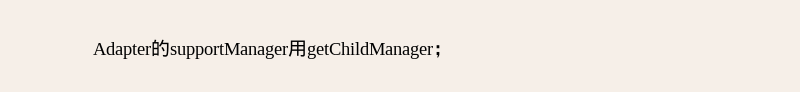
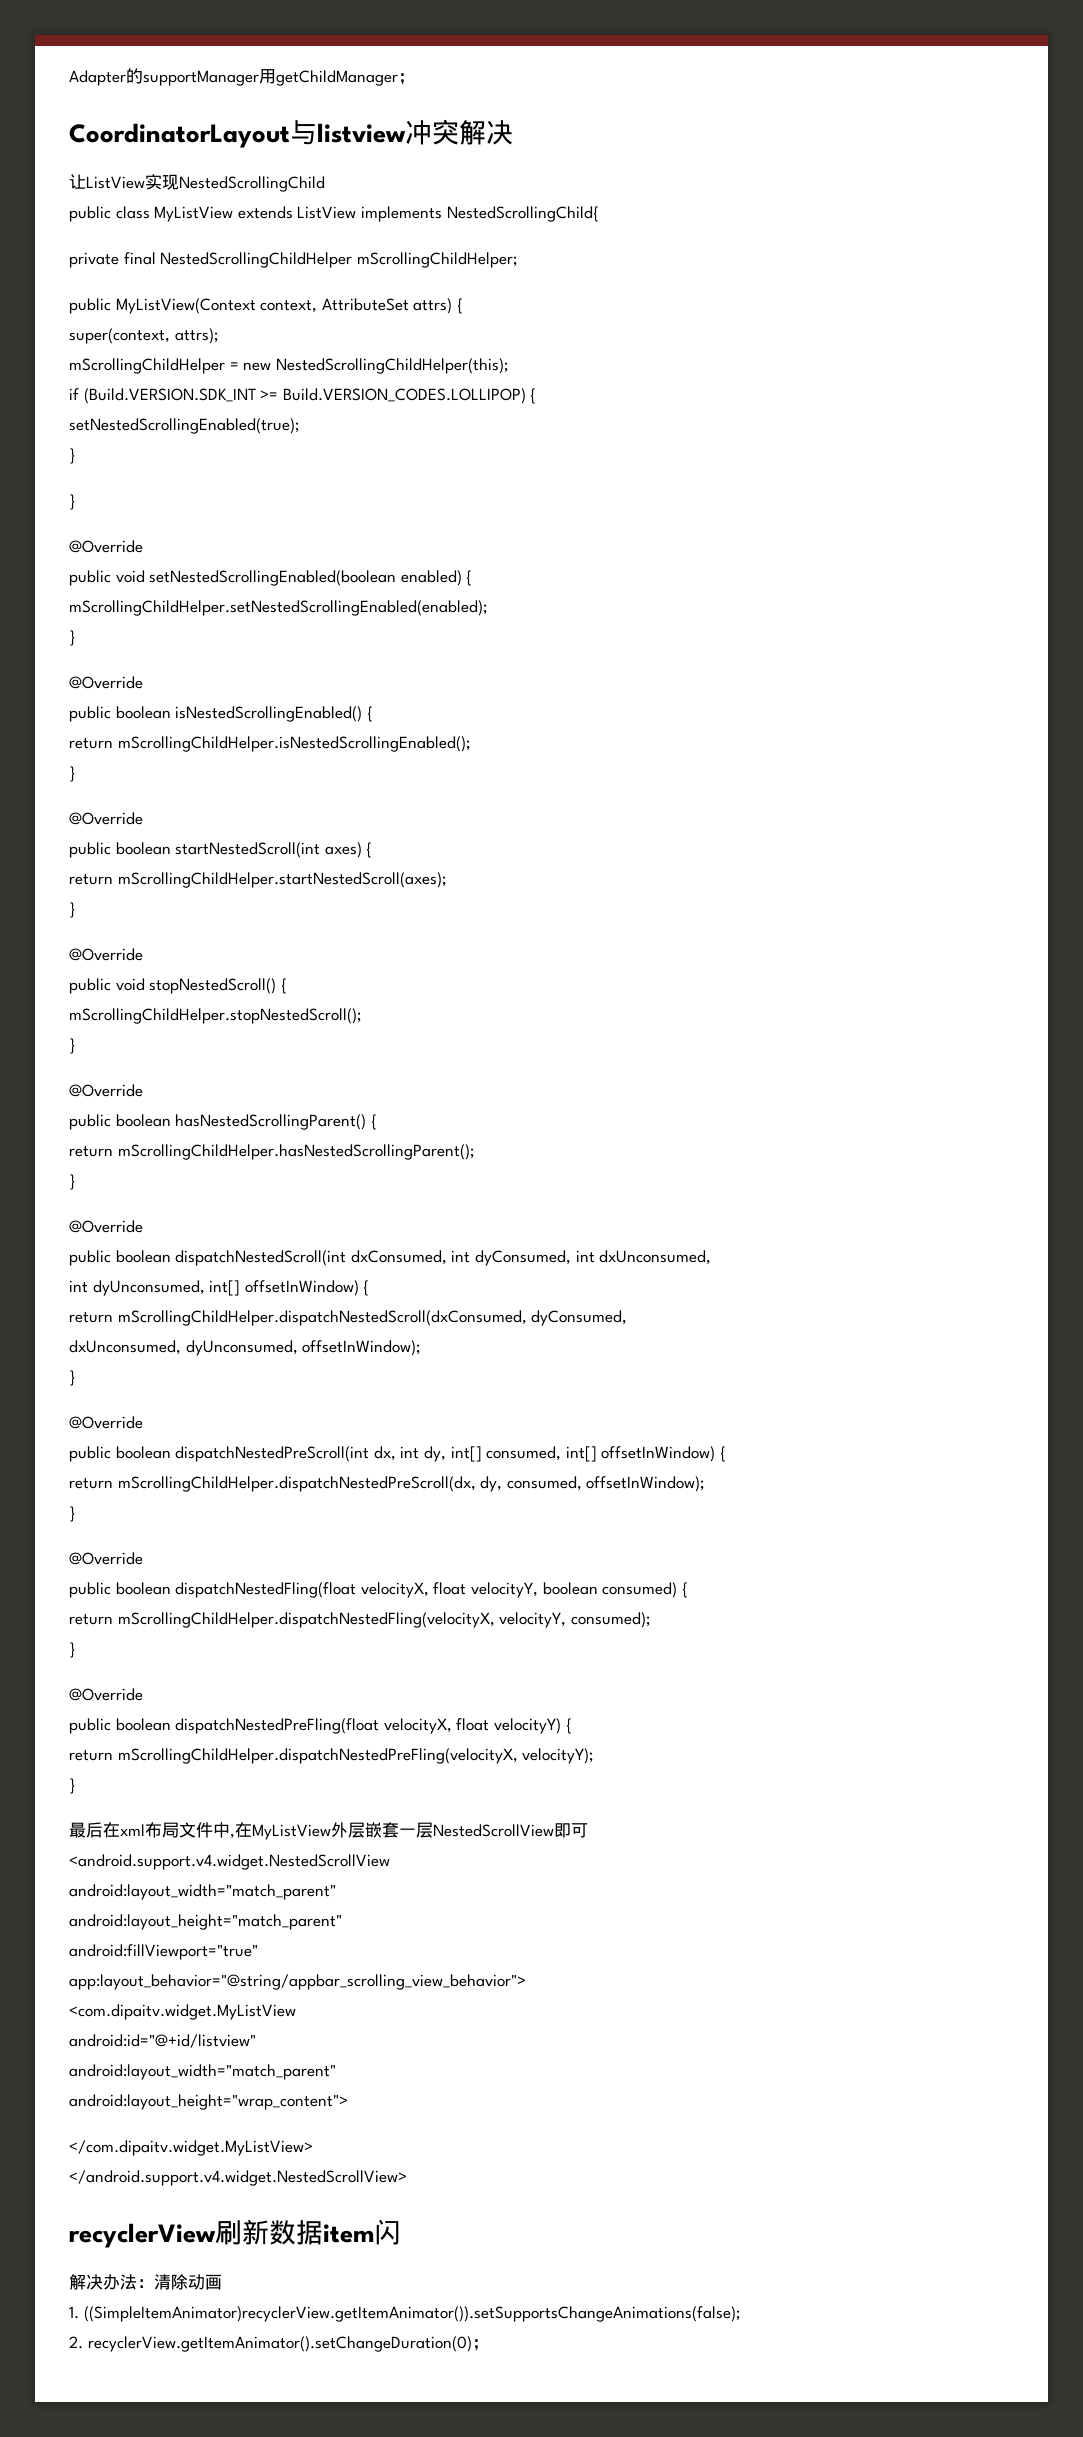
(452, 51) none -> [69,119,513,148] [69,174,325,192] [69,206,599,222] [69,252,518,268] [69,298,463,314] [69,328,219,344] [69,358,509,374] [69,388,537,404] [69,418,300,434] [69,448,76,464] [69,494,76,510] [69,540,143,553] [69,570,473,586] [69,600,488,616] [69,630,76,646] [69,676,143,689] [69,706,373,722] [69,736,471,752] [69,766,76,782] [69,812,143,825] [69,842,373,858] [69,872,447,888] [69,902,76,918] [69,948,143,961] [69,978,287,994] [69,1008,362,1024] [69,1038,76,1054] [69,1084,143,1097] [69,1114,377,1130] [69,1144,475,1160] [69,1174,76,1190] [69,1220,143,1233] [69,1250,712,1266] [69,1280,370,1296] [69,1310,628,1326] [69,1340,422,1356] [69,1370,76,1386] [69,1416,143,1429] [69,1446,726,1462] [69,1476,706,1492] [69,1506,76,1522] [69,1552,143,1565] [69,1582,688,1598] [69,1612,651,1628] [69,1642,76,1658] [69,1688,143,1701] [69,1718,572,1734] [69,1748,595,1764] [69,1778,76,1794] [69,1822,588,1840] [69,1854,390,1870] [69,1884,336,1900] [69,1914,342,1930] [69,1944,258,1960] [69,1974,526,1990] [69,2004,296,2020] [69,2034,256,2048] [69,2064,336,2080] [69,2094,348,2110] [69,2140,313,2156] [69,2170,407,2186] [69,2219,401,2248] [69,2274,222,2290] [69,2306,741,2322] [69,2336,489,2352] // CoordinatorLayout与listview冲突解决 // 让ListView实现NestedScrollingChild // public class MyListView extends ListView implements NestedScrollingChild{ // private final NestedScrollingChildHelper mScrollingChildHelper; // public MyListView(Context context, AttributeSet attrs) { // super(context, attrs); // mScrollingChildHelper = new NestedScrollingChildHelper(this); // if (Build.VERSION.SDK_INT >= Build.VERSION_CODES.LOLLIPOP) { // setNestedScrollingEnabled(true); // } // } // @Override // public void setNestedScrollingEnabled(boolean enabled) { // mScrollingChildHelper.setNestedScrollingEnabled(enabled); // } // @Override // public boolean isNestedScrollingEnabled() { // return mScrollingChildHelper.isNestedScrollingEnabled(); // } // @Override // public boolean startNestedScroll(int axes) { // return mScrollingChildHelper.startNestedScroll(axes); // } // @Override // public void stopNestedScroll() { // mScrollingChildHelper.stopNestedScroll(); // } // @Override // public boolean hasNestedScrollingParent() { // return mScrollingChildHelper.hasNestedScrollingParent(); // } // @Override // public boolean dispatchNestedScroll(int dxConsumed, int dyConsumed, int dxUnconsumed, // int dyUnconsumed, int[] offsetInWindow) { // return mScrollingChildHelper.dispatchNestedScroll(dxConsumed, dyConsumed, // dxUnconsumed, dyUnconsumed, offsetInWindow); // } // @Override // public boolean dispatchNestedPreScroll(int dx, int dy, int[] consumed, int[] offsetInWindow) { // return mScrollingChildHelper.dispatchNestedPreScroll(dx, dy, consumed, offsetInWindow); // } // @Override // public boolean dispatchNestedFling(float velocityX, float velocityY, boolean consumed) { // return mScrollingChildHelper.dispatchNestedFling(velocityX, velocityY, consumed); // } // @Override // public boolean dispatchNestedPreFling(float velocityX, float velocityY) { // return mScrollingChildHelper.dispatchNestedPreFling(velocityX, velocityY); // } // 最后在xml布局文件中,在MyListView外层嵌套一层NestedScrollView即可 // <android.support.v4.widget.NestedScrollView // android:layout_width="match_parent" // android:layout_height="match_parent" // android:fillViewport="true" // app:layout_behavior="@string/appbar_scrolling_view_behavior"> // <com.dipaitv.widget.MyListView // android:id="@+id/listview" // android:layout_width="match_parent" // android:layout_height="wrap_content"> // </com.dipaitv.widget.MyListView> // </android.support.v4.widget.NestedScrollView> // recyclerView刷新数据item闪 // 解决办法：清除动画 // 1. ((SimpleItemAnimator)recyclerView.getItemAnimator()).setSupportsChangeAnimations(false); // 2. recyclerView.getItemAnimator().setChangeDuration(0)；

